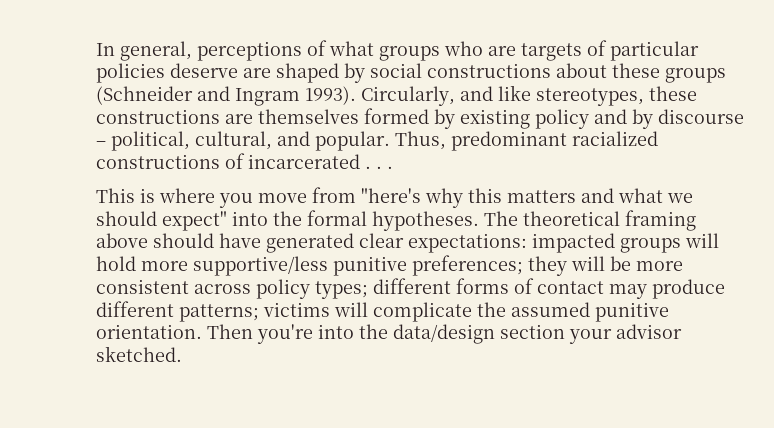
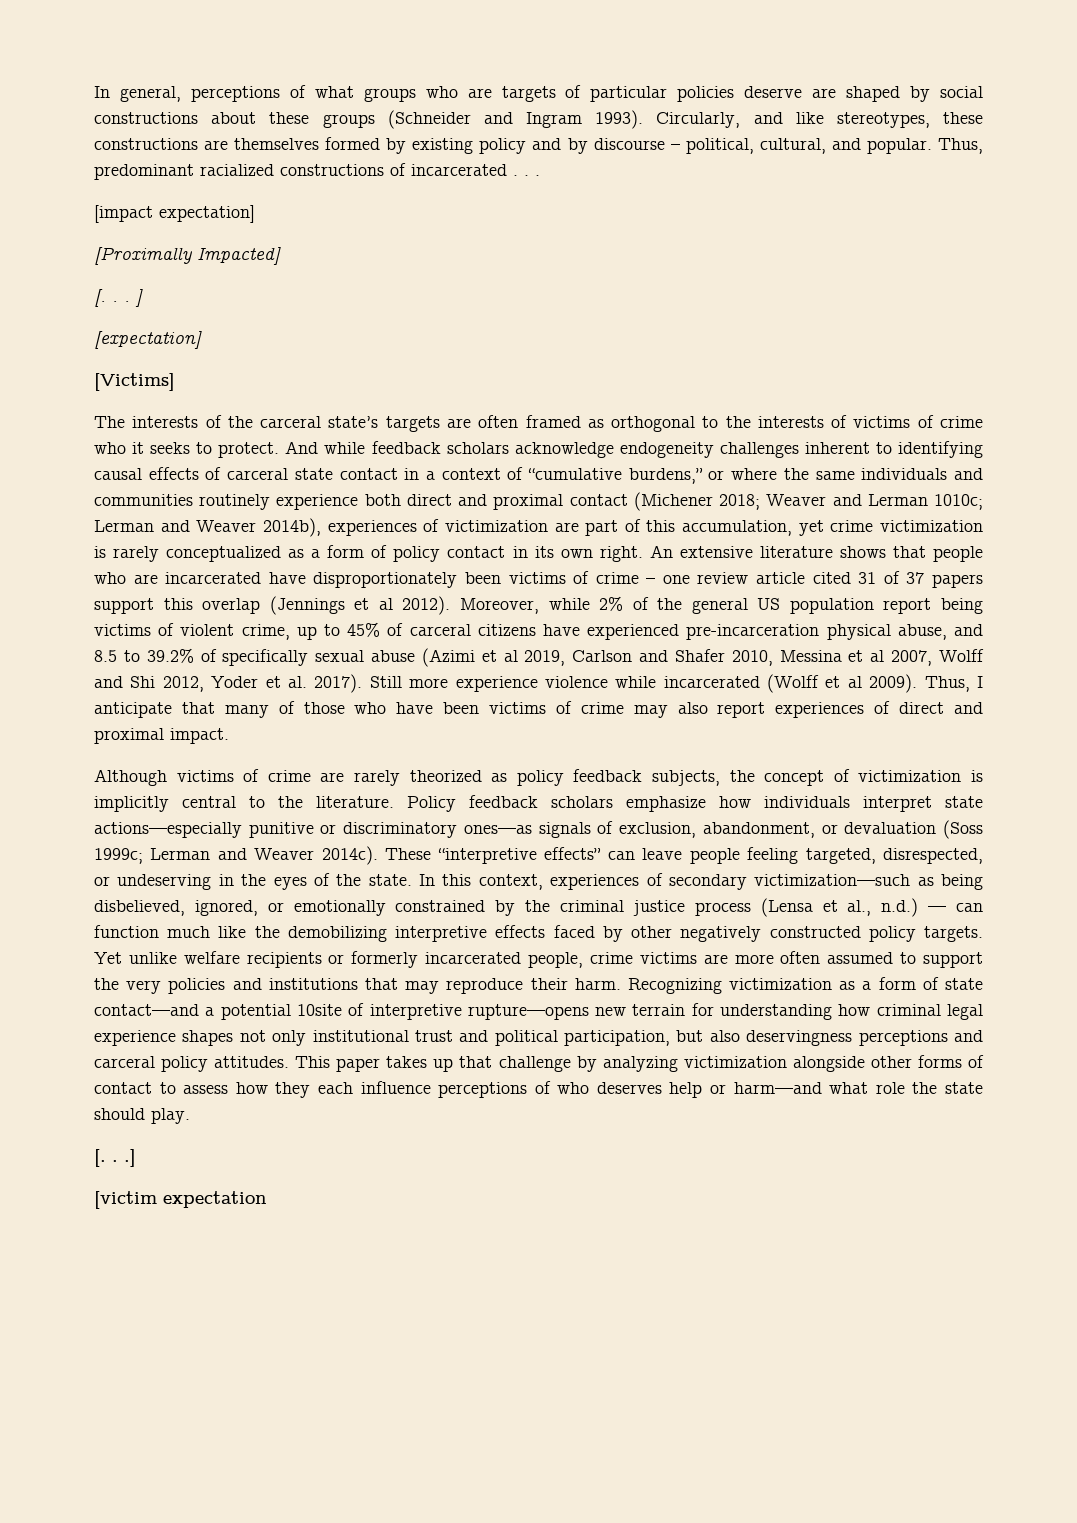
[96,187,693,208] [96,210,696,231] [96,233,719,253] [96,255,683,276] [96,278,725,299] [96,301,669,322] [96,324,682,344] [96,346,182,362] This is where you move from "here's why this matters and what we should expect" into the formal hypotheses. The theoretical framing above should have generated clear expectations: impacted groups will hold more supportive/less punitive preferences; they will be more consistent across policy types; different forms of contact may produce different patterns; victims will complicate the assumed punitive orientation. Then you're into the data/design section your advisor sketched. -> [94,205,255,223] [94,246,281,265] [94,288,143,307] [94,330,202,349] [94,373,175,391] [94,415,984,432] [94,441,983,458] [94,467,984,484] [94,492,984,511] [94,518,983,537] [94,545,983,562] [94,571,984,588] [94,596,983,615] [94,622,983,640] [94,648,985,667] [94,674,984,693] [94,701,983,718] [94,728,229,744] [94,769,984,786] [94,795,983,812] [94,820,984,839] [94,846,983,865] [94,873,983,890] [94,898,984,917] [94,925,984,942] [94,951,984,968] [94,977,983,994] [94,1003,983,1020] [94,1030,983,1046] [94,1055,985,1072] [94,1081,984,1098] [94,1108,190,1124] [94,1149,136,1167] [94,1191,267,1209] [impact expectation] // [Proximally Impacted] // [. . . ] // [expectation] // [Victims] // The interests of the carceral state’s targets are often framed as orthogonal to the interests of victims of crime who it seeks to protect. And while feedback scholars acknowledge endogeneity challenges inherent to identifying causal effects of carceral state contact in a context of “cumulative burdens,” or where the same individuals and communities routinely experience both direct and proximal contact (Michener 2018; Weaver and Lerman 1010c; Lerman and Weaver 2014b), experiences of victimization are part of this accumulation, yet crime victimization is rarely conceptualized as a form of policy contact in its own right. An extensive literature shows that people who are incarcerated have disproportionately been victims of crime – one review article cited 31 of 37 papers support this overlap (Jennings et al 2012). Moreover, while 2% of the general US population report being victims of violent crime, up to 45% of carceral citizens have experienced pre-incarceration physical abuse, and 8.5 to 39.2% of specifically sexual abuse (Azimi et al 2019, Carlson and Shafer 2010, Messina et al 2007, Wolff and Shi 2012, Yoder et al. 2017). Still more experience violence while incarcerated (Wolff et al 2009). Thus, I anticipate that many of those who have been victims of crime may also report experiences of direct and proximal impact. // Although victims of crime are rarely theorized as policy feedback subjects, the concept of victimization is implicitly central to the literature. Policy feedback scholars emphasize how individuals interpret state actions—especially punitive or discriminatory ones—as signals of exclusion, abandonment, or devaluation (Soss 1999c; Lerman and Weaver 2014c). These “interpretive effects” can leave people feeling targeted, disrespected, or undeserving in the eyes of the state. In this context, experiences of secondary victimization—such as being disbelieved, ignored, or emotionally constrained by the criminal justice process (Lensa et al., n.d.) — can function much like the demobilizing interpretive effects faced by other negatively constructed policy targets. Yet unlike welfare recipients or formerly incarcerated people, crime victims are more often assumed to support the very policies and institutions that may reproduce their harm. Recognizing victimization as a form of state contact—and a potential 10site of interpretive rupture—opens new terrain for understanding how criminal legal experience shapes not only institutional trust and political participation, but also deservingness perceptions and carceral policy attitudes. This paper takes up that challenge by analyzing victimization alongside other forms of contact to assess how they each influence perceptions of who deserves help or harm—and what role the state should play. // [. . .] // [victim expectation

